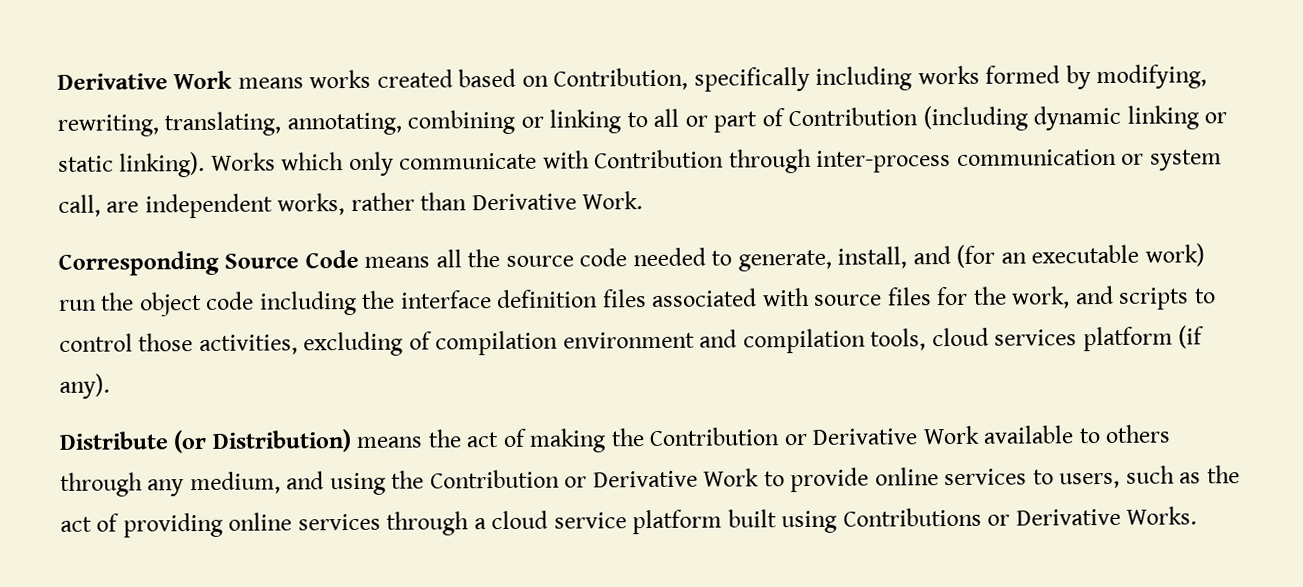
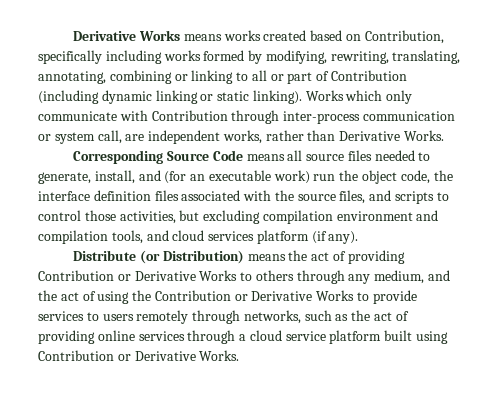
[57,70,233,90] Derivative Work -> [73,30,180,41] Derivative Works
[582,191,644,210] Work. -> [404,130,445,141] Works.
[467,248,628,268] the source code -> [306,150,372,161] source files
[205,290,357,316] code including -> [400,170,430,184] code,
[814,286,1071,309] source files for the work, -> [274,190,366,204] the source files,
[303,331,432,357] excluding of -> [179,210,261,224] but excluding
(927, 339) none -> [146,230,169,241] and
[529,425,1075,453] making the Contribution or Derivative Work available -> [347,250,405,264] [38,270,238,281] providing Contribution or Derivative Works
(325, 480) none -> [38,290,96,301] the act of
[703,468,760,487] Work -> [316,290,355,301] Works
[874,467,939,486] online -> (417, 297) none
[1059,472,1121,489] users, -> [102,310,301,324] users remotely through networks,
[842,507,982,527] Contributions -> [38,350,114,361] Contribution

